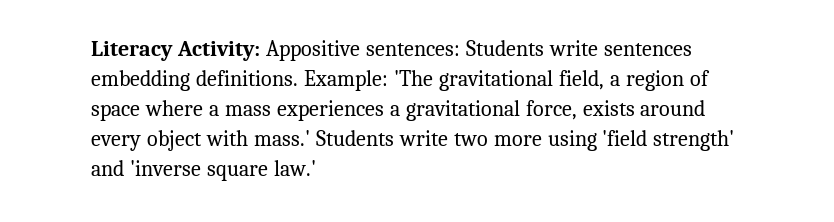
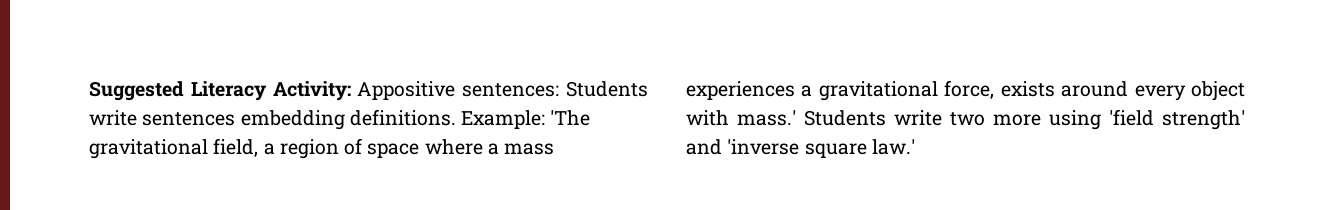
(91, 51) none -> [89,81,184,101] Suggested

